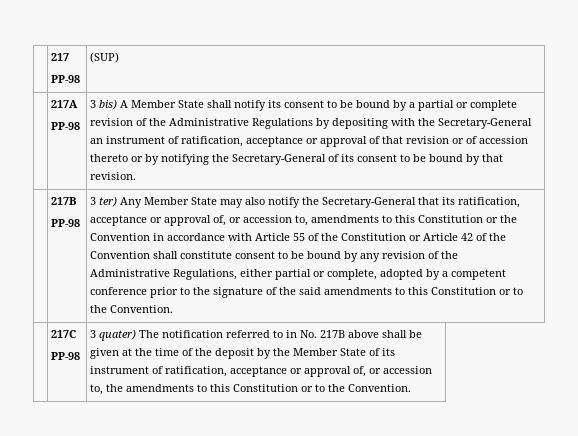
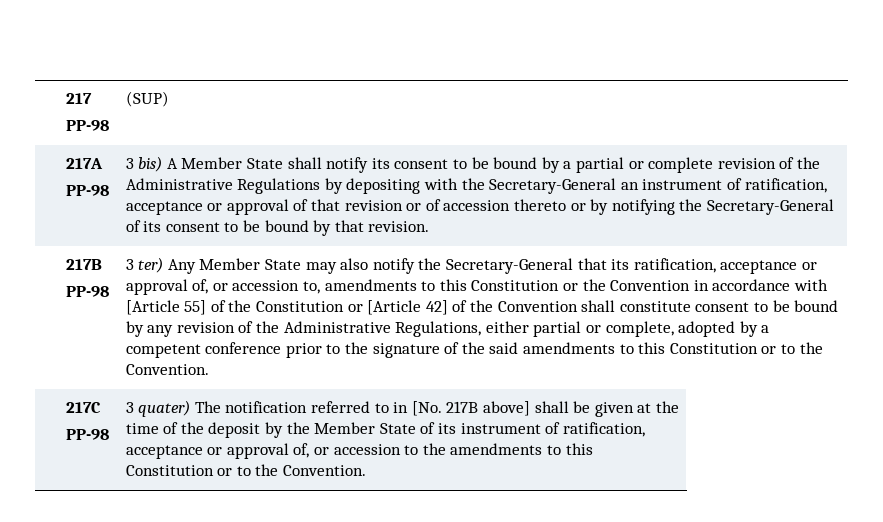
[255,233,306,241] Article 55 -> [125,300,207,315] [Article 55]
[423,233,474,241] Article 42 -> [367,300,448,315] [Article 42]
[300,330,380,338] No. 217B above -> [411,401,530,416] [No. 217B above]
[90,384,104,395] to, -> [404,445,419,455] to

